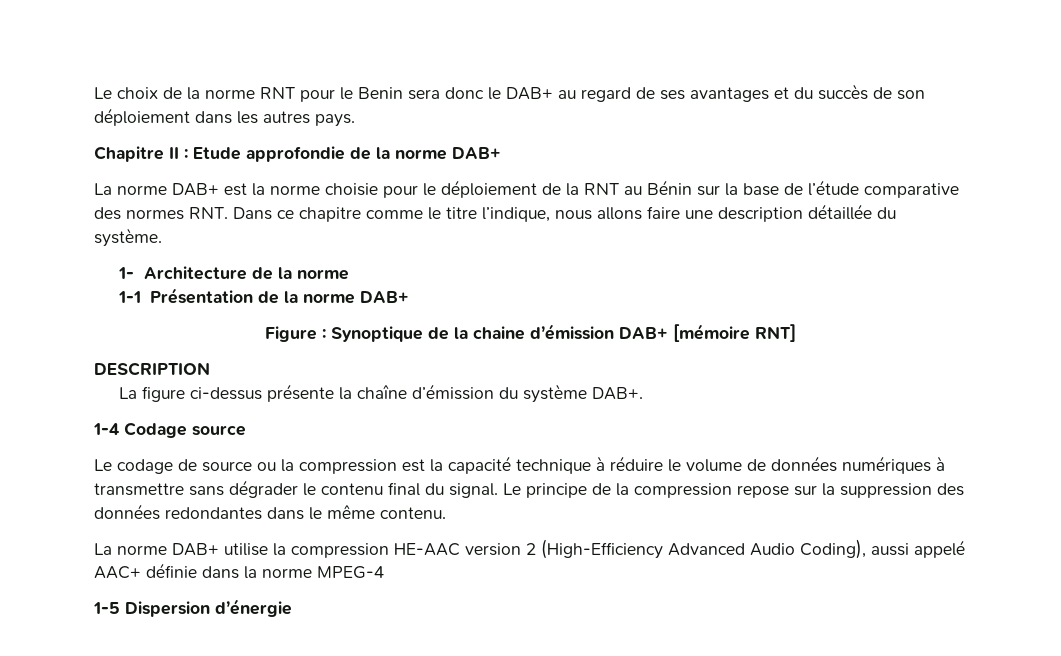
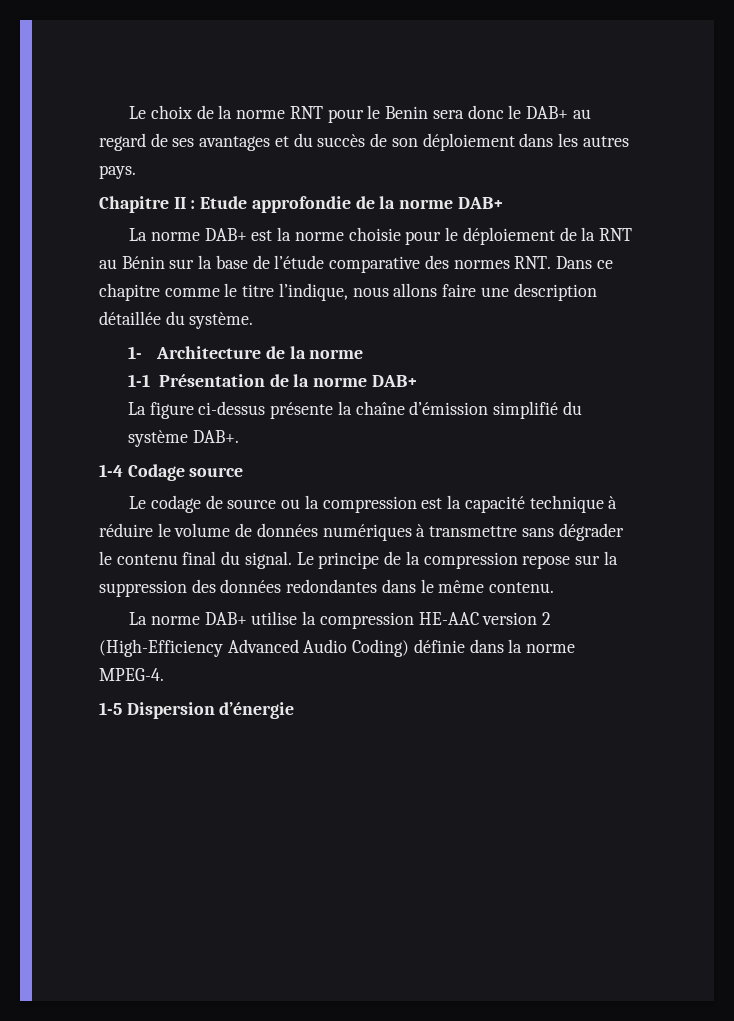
[265,324,796,342] [94,362,210,376] // Figure : Synoptique de la chaine d’émission DAB+ [mémoire RNT] // DESCRIPTION -> (418, 381) none
(495, 392) none -> [493,401,559,419] simplifié
[800,539,965,559] [94,566,141,579] Coding), aussi appelé AAC+ -> [352,639,410,657] Coding)
[317,566,384,579] MPEG-4 -> [99,668,164,681] MPEG-4.

